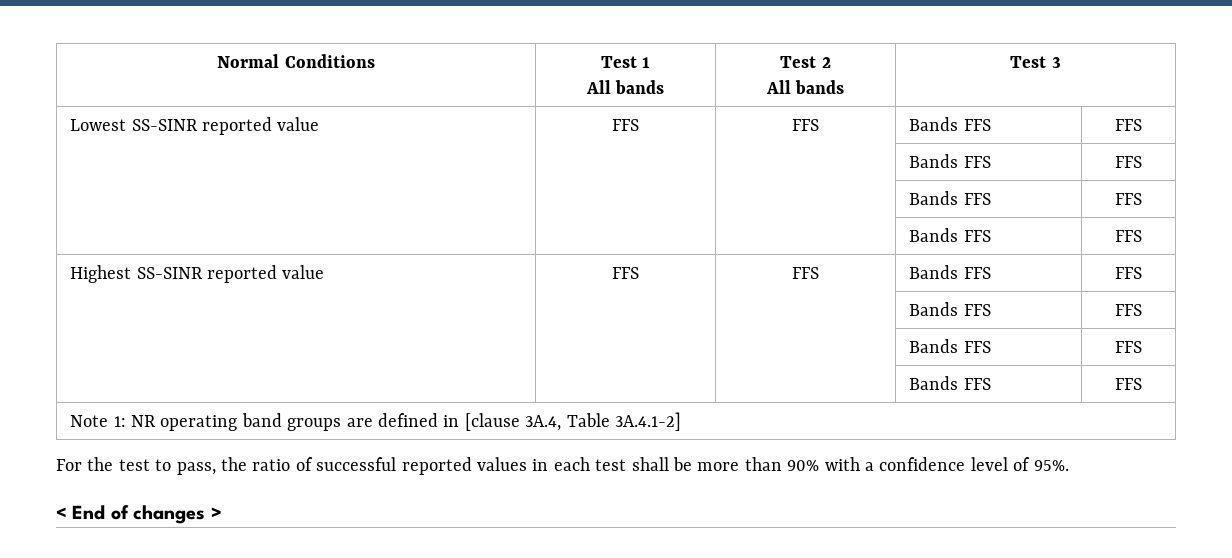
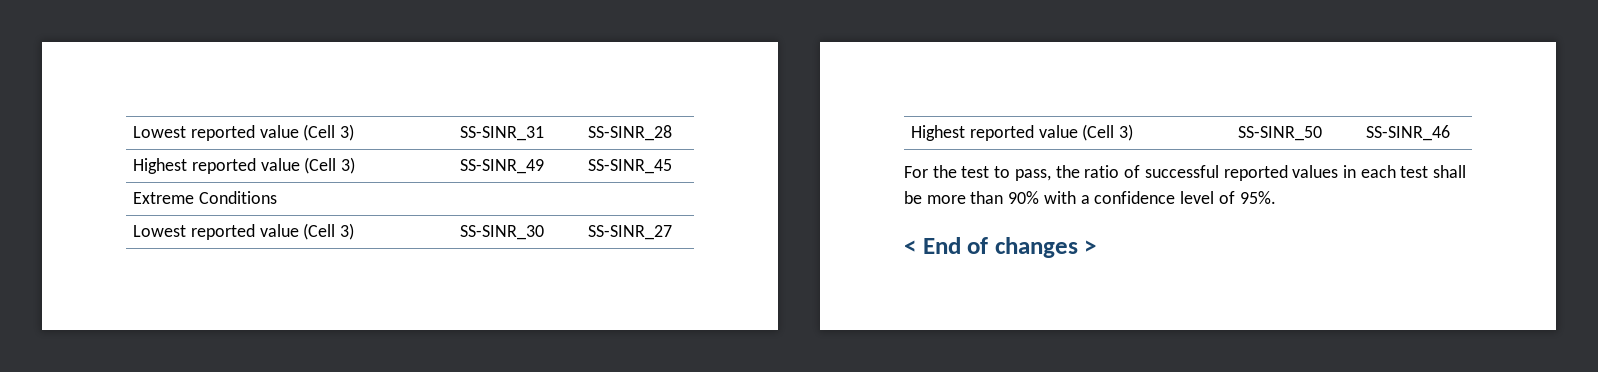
[217,54,375,68] [600,56,651,68] [585,80,665,94] [780,56,831,68] [765,80,845,94] [1010,56,1061,68] [70,117,320,135] [612,119,639,131] [792,119,819,131] [909,117,991,131] [1115,119,1142,131] [909,154,991,168] [1115,156,1142,168] [909,191,991,205] [1115,193,1142,205] [909,228,991,242] [1115,230,1142,242] [70,265,325,283] [612,267,639,279] [792,267,819,279] [909,265,991,279] [1115,267,1142,279] [909,302,991,316] [1115,304,1142,316] [909,339,991,353] [1115,341,1142,353] [909,376,991,390] [1115,378,1142,390] [70,412,681,431] Normal Conditions | Test 1 // All bands | Test 2 // All bands | Test 3 // Lowest SS-SINR reported value | FFS | FFS | Bands FFS | FFS // | | | Bands FFS | FFS // | | | Bands FFS | FFS // | | | Bands FFS | FFS // Highest SS-SINR reported value | FFS | FFS | Bands FFS | FFS // | | | Bands FFS | FFS // | | | Bands FFS | FFS // | | | Bands FFS | FFS // Note 1: NR operating band groups are defined in [clause 3A.4, Table 3A.4.1-2] -> [133,124,355,141] [459,126,544,141] [587,125,672,141] [133,157,356,174] [459,159,544,174] [587,159,672,174] [133,191,277,204] [133,223,355,240] [459,225,544,240] [587,225,672,240] [911,124,1134,141] [1237,126,1322,141] [1365,125,1450,141] Lowest reported value (Cell 3) | SS-SINR_31 | SS-SINR_28 // Highest reported value (Cell 3) | SS-SINR_49 | SS-SINR_45 // Extreme Conditions // Lowest reported value (Cell 3) | SS-SINR_30 | SS-SINR_27 // Highest reported value (Cell 3) | SS-SINR_50 | SS-SINR_46

